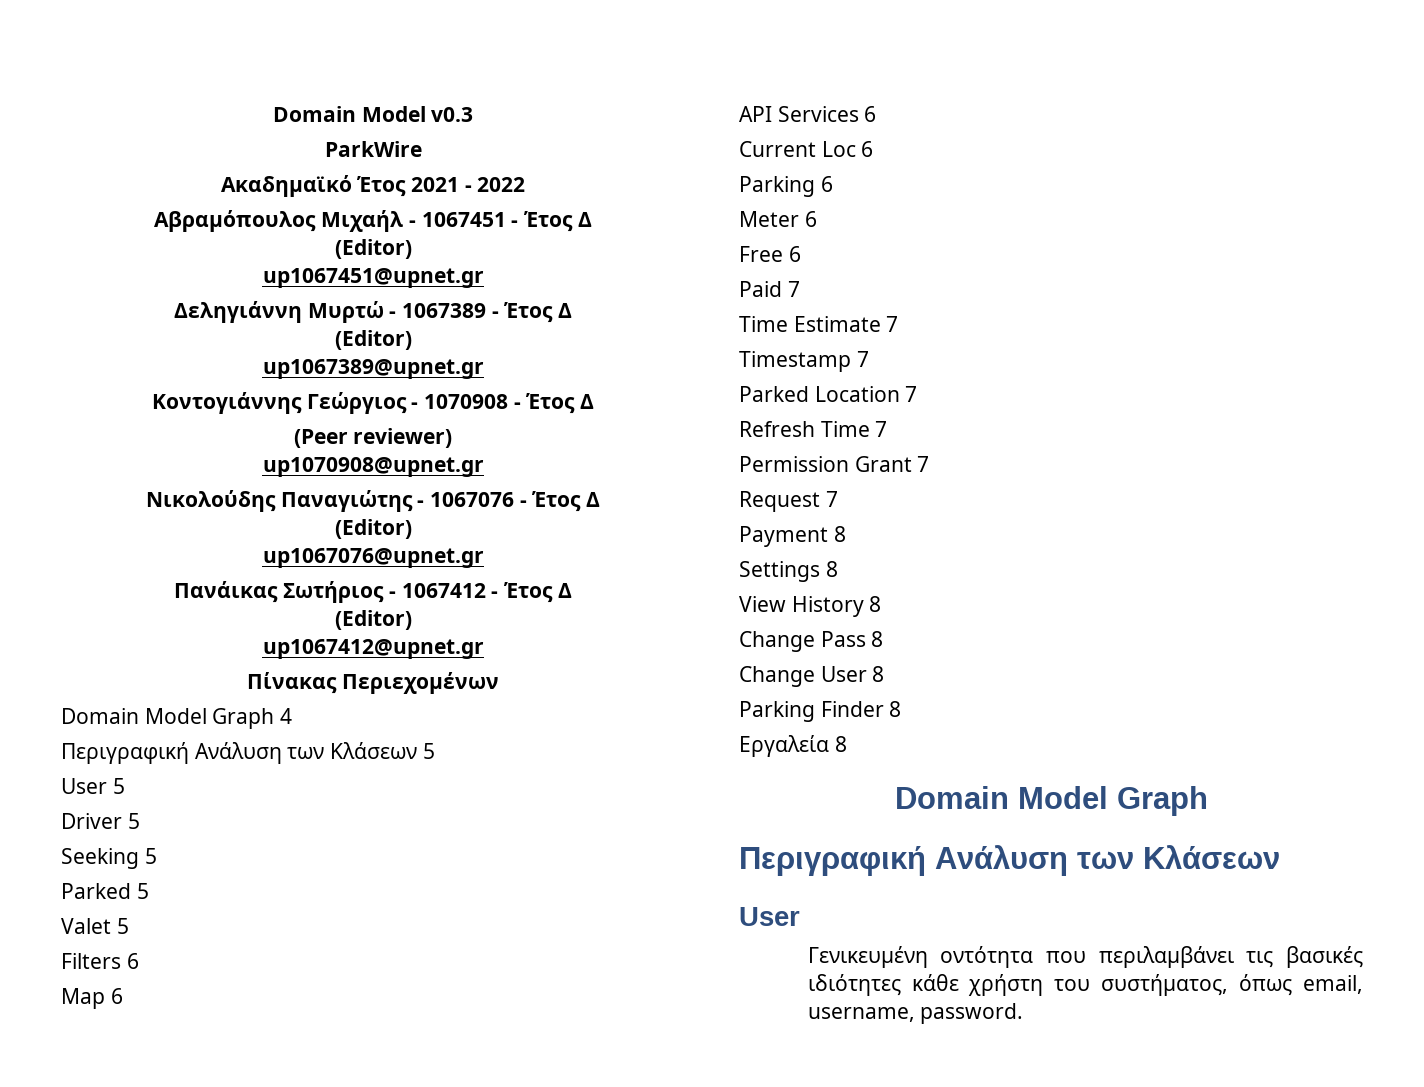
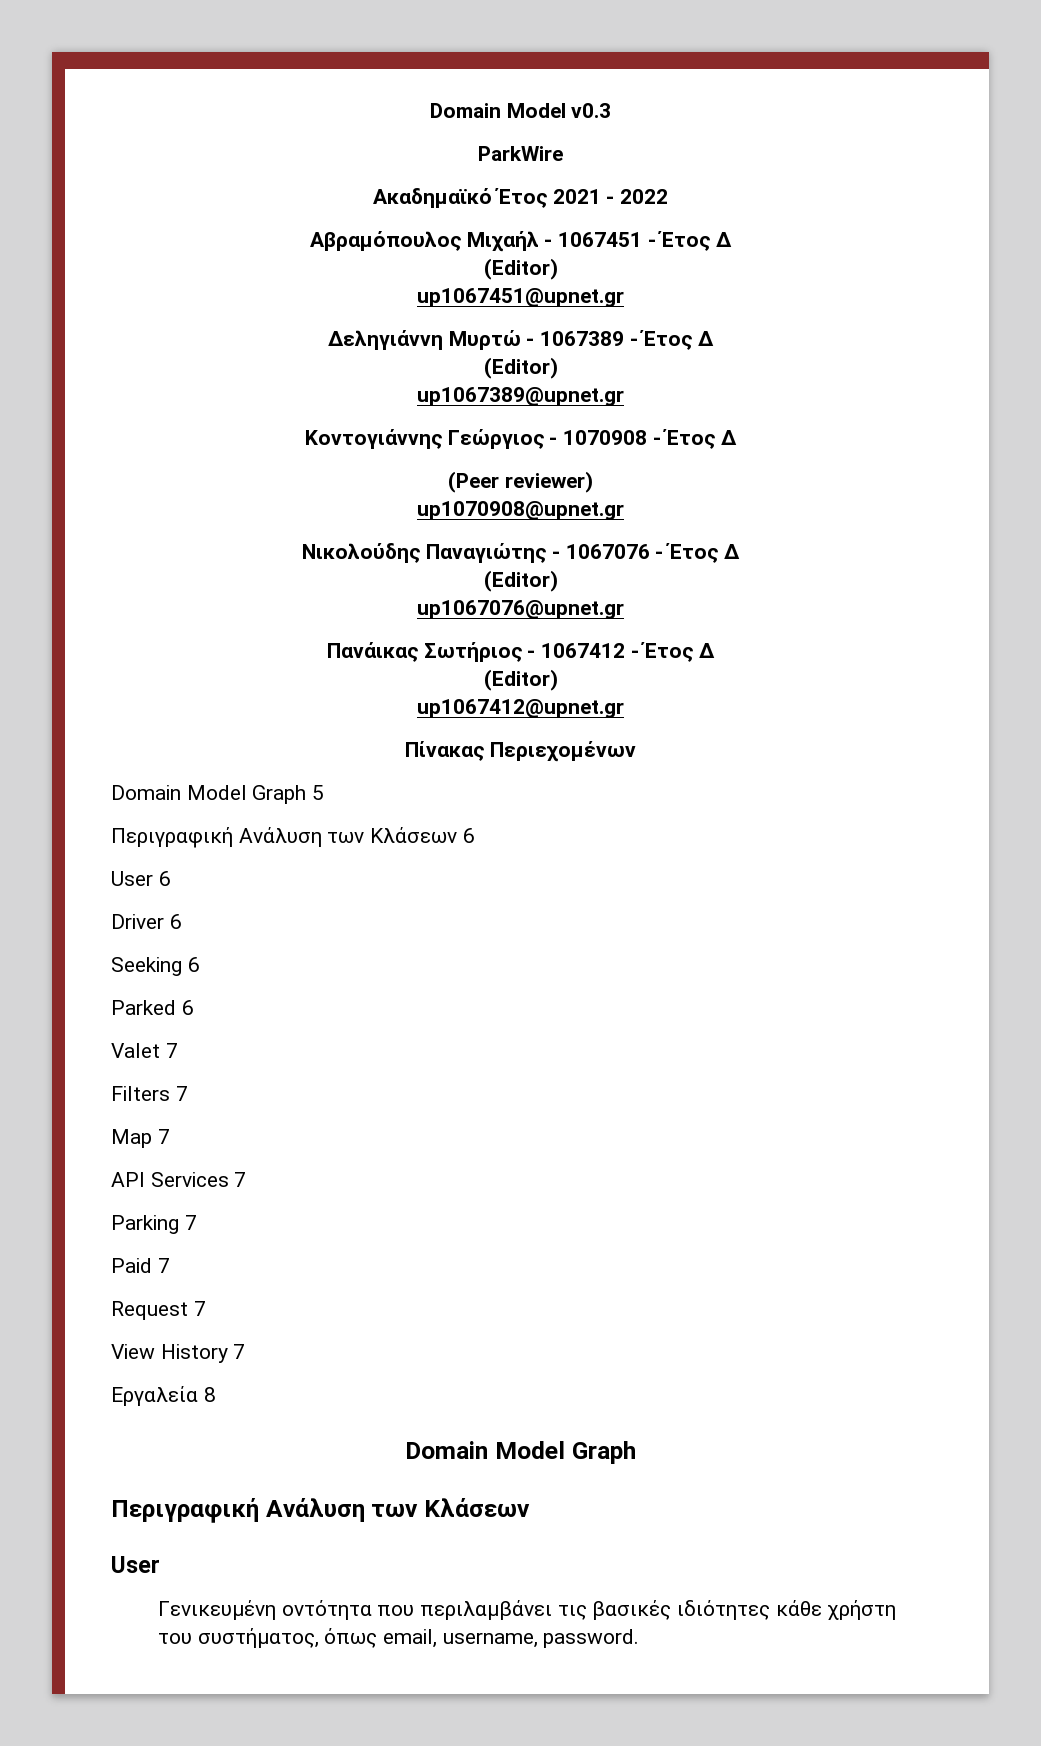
[280,708,293,724] [61,742,435,764] [61,778,125,794] 4 // Περιγραφική Ανάλυση των Κλάσεων 5 // User 5 -> [312,785,325,800] [111,827,475,848] [111,871,171,886] 5 // Περιγραφική Ανάλυση των Κλάσεων 6 // User 6
[127,813,140,829] 5 -> [169,914,182,929] 6
[144,848,157,864] [61,883,149,899] 5 // Parked 5 -> [187,957,200,972] [111,1000,194,1015] 6 // Parked 6
[116,918,129,934] 5 -> [165,1043,178,1058] 7
[126,953,139,969] 6 -> [175,1086,188,1101] 7
[110,988,123,1004] 6 -> [157,1129,170,1144] 7
[864,106,877,122] [739,141,874,157] [739,176,833,197] [739,211,817,227] [739,246,801,262] [739,281,800,297] [739,316,899,332] [739,351,869,372] [739,386,918,402] [739,421,888,437] [739,456,930,472] [739,491,838,512] [739,526,846,547] [739,561,838,582] [739,596,882,617] [739,631,884,652] [739,666,885,687] [739,701,902,722] 6 // Current Loc 6 // Parking 6 // Meter 6 // Free 6 // Paid 7 // Time Estimate 7 // Timestamp 7 // Parked Location 7 // Refresh Time 7 // Permission Grant 7 // Request 7 // Payment 8 // Settings 8 // View History 8 // Change Pass 8 // Change User 8 // Parking Finder 8 -> [234,1172,247,1187] [111,1215,197,1234] [111,1258,170,1273] [111,1301,206,1320] [111,1344,246,1363] 7 // Parking 7 // Paid 7 // Request 7 // View History 7

